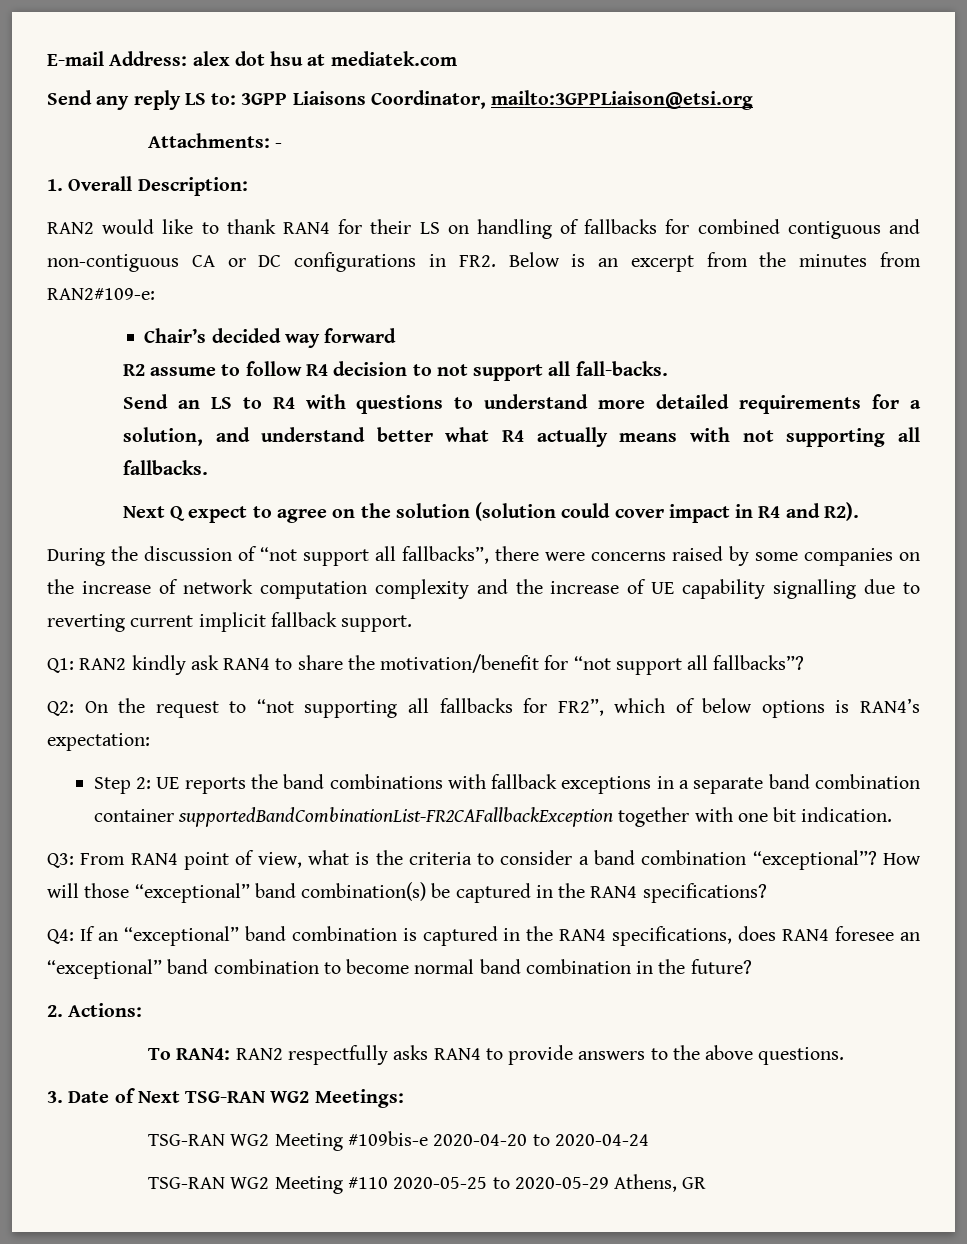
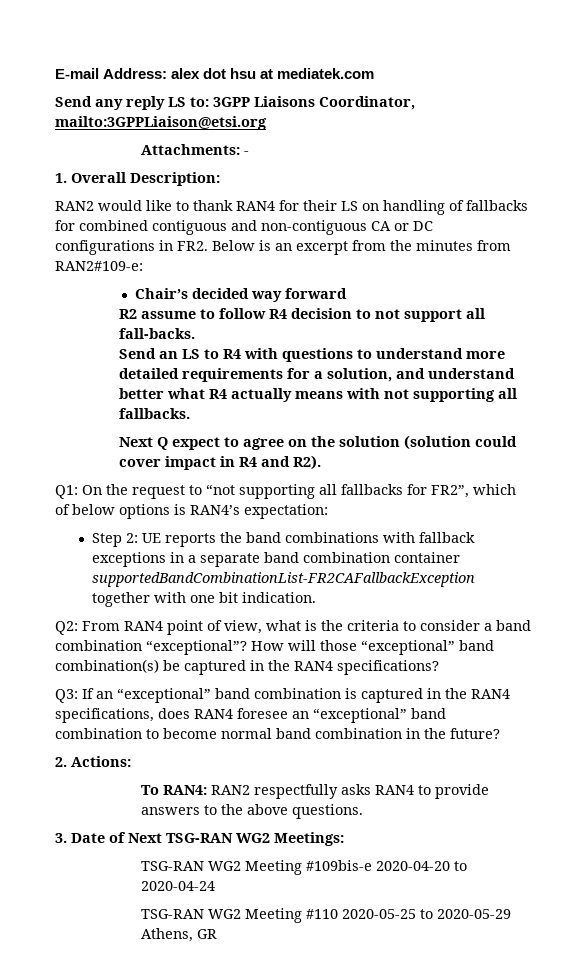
[47,546,920,566] [47,579,921,599] [47,612,413,632] [47,654,805,675] [47,701,74,716] During the discussion of “not support all fallbacks”, there were concerns raised by some companies on the increase of network computation complexity and the increase of UE capability signalling due to reverting current implicit fallback support. // Q1: RAN2 kindly ask RAN4 to share the motivation/benefit for “not support all fallbacks”? // Q2: -> [55,485,78,499] Q1:
[47,853,74,868] Q3: -> [55,621,78,635] Q2:
[47,929,74,944] Q4: -> [55,689,78,703] Q3:

